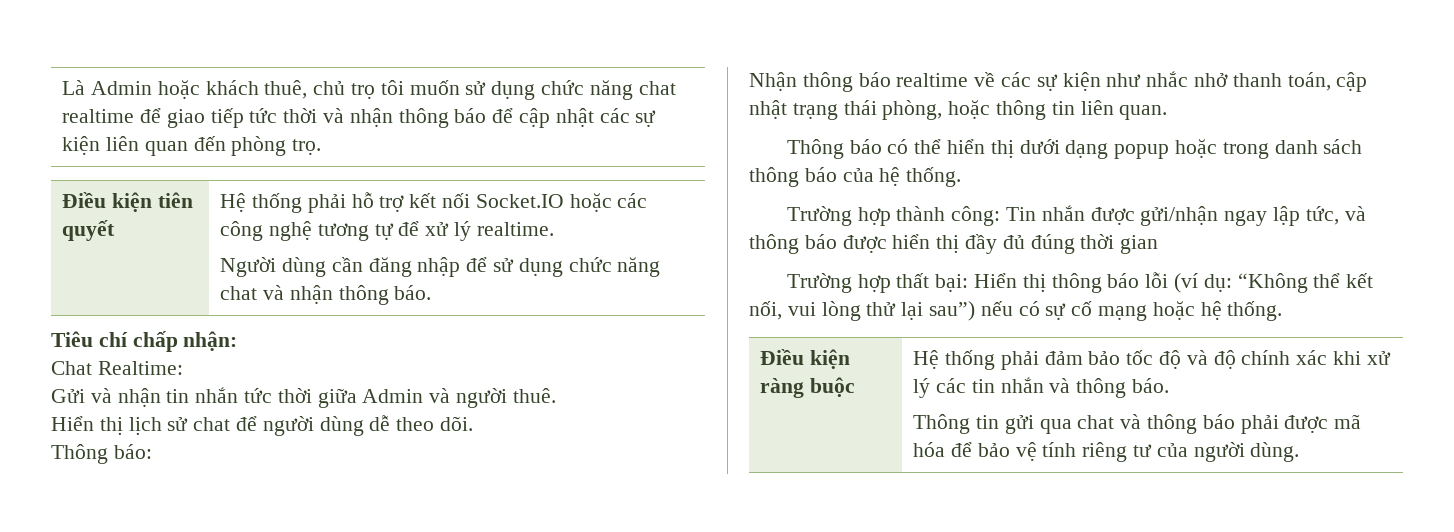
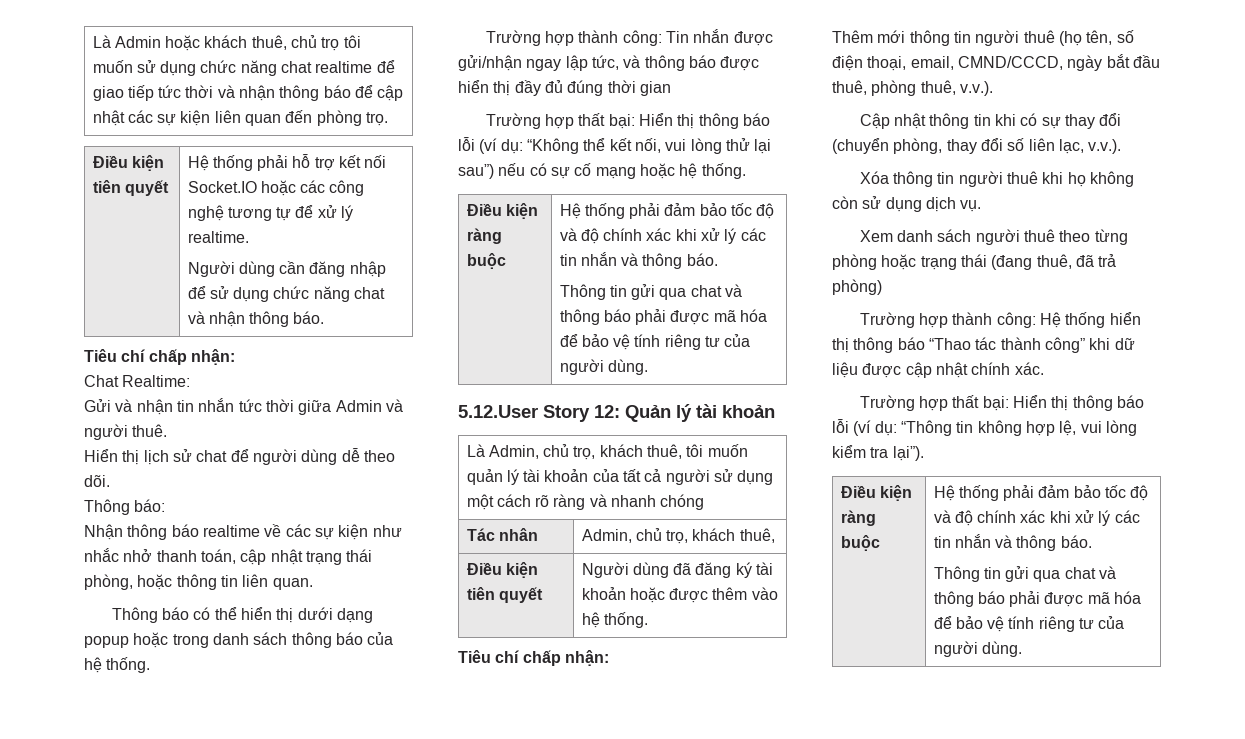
(1300, 452) none -> [458,404,775,422] [466,444,748,460] [466,469,774,485] [466,494,705,510] [466,528,538,541] [581,528,775,544] [466,562,538,578] [466,587,543,603] [581,562,774,578] [581,587,778,603] [581,612,648,628] [458,650,609,666] [832,30,1134,46] [832,54,1160,71] [832,80,993,96] [859,113,1122,129] [832,138,1122,154] [859,171,1135,187] [832,196,982,212] [859,229,1128,245] [832,254,1117,270] [832,279,882,295] [859,312,1141,328] [832,337,1135,353] [832,362,1044,378] [859,395,1145,411] [832,419,1137,436] [832,445,924,461] [840,485,912,501] [840,510,876,526] [840,535,880,551] [933,485,1149,501] [933,510,1140,526] [933,534,1092,551] [933,566,1117,582] [933,591,1142,607] [933,616,1125,632] [933,641,1022,657] // 5.12.User Story 12: Quản lý tài khoản // Là Admin, chủ trọ, khách thuê, tôi muốn quản lý tài khoản của tất cả người sử dụng một cách rõ ràng và nhanh chóng // Tác nhân | Admin, chủ trọ, khách thuê, // Điều kiện tiên quyết | Người dùng đã đăng ký tài khoản hoặc được thêm vào hệ thống. // Tiêu chí chấp nhận: // Thêm mới thông tin người thuê (họ tên, số điện thoại, email, CMND/CCCD, ngày bắt đầu thuê, phòng thuê, v.v.). // Cập nhật thông tin khi có sự thay đổi (chuyển phòng, thay đổi số liên lạc, v.v.). // Xóa thông tin người thuê khi họ không còn sử dụng dịch vụ. // Xem danh sách người thuê theo từng phòng hoặc trạng thái (đang thuê, đã trả phòng) // Trường hợp thành công: Hệ thống hiển thị thông báo “Thao tác thành công” khi dữ liệu được cập nhật chính xác. // Trường hợp thất bại: Hiển thị thông báo lỗi (ví dụ: “Thông tin không hợp lệ, vui lòng kiểm tra lại”). // Điều kiện ràng buộc | Hệ thống phải đảm bảo tốc độ và độ chính xác khi xử lý các tin nhắn và thông báo. // Thông tin gửi qua chat và thông báo phải được mã hóa để bảo vệ tính riêng tư của người dùng.

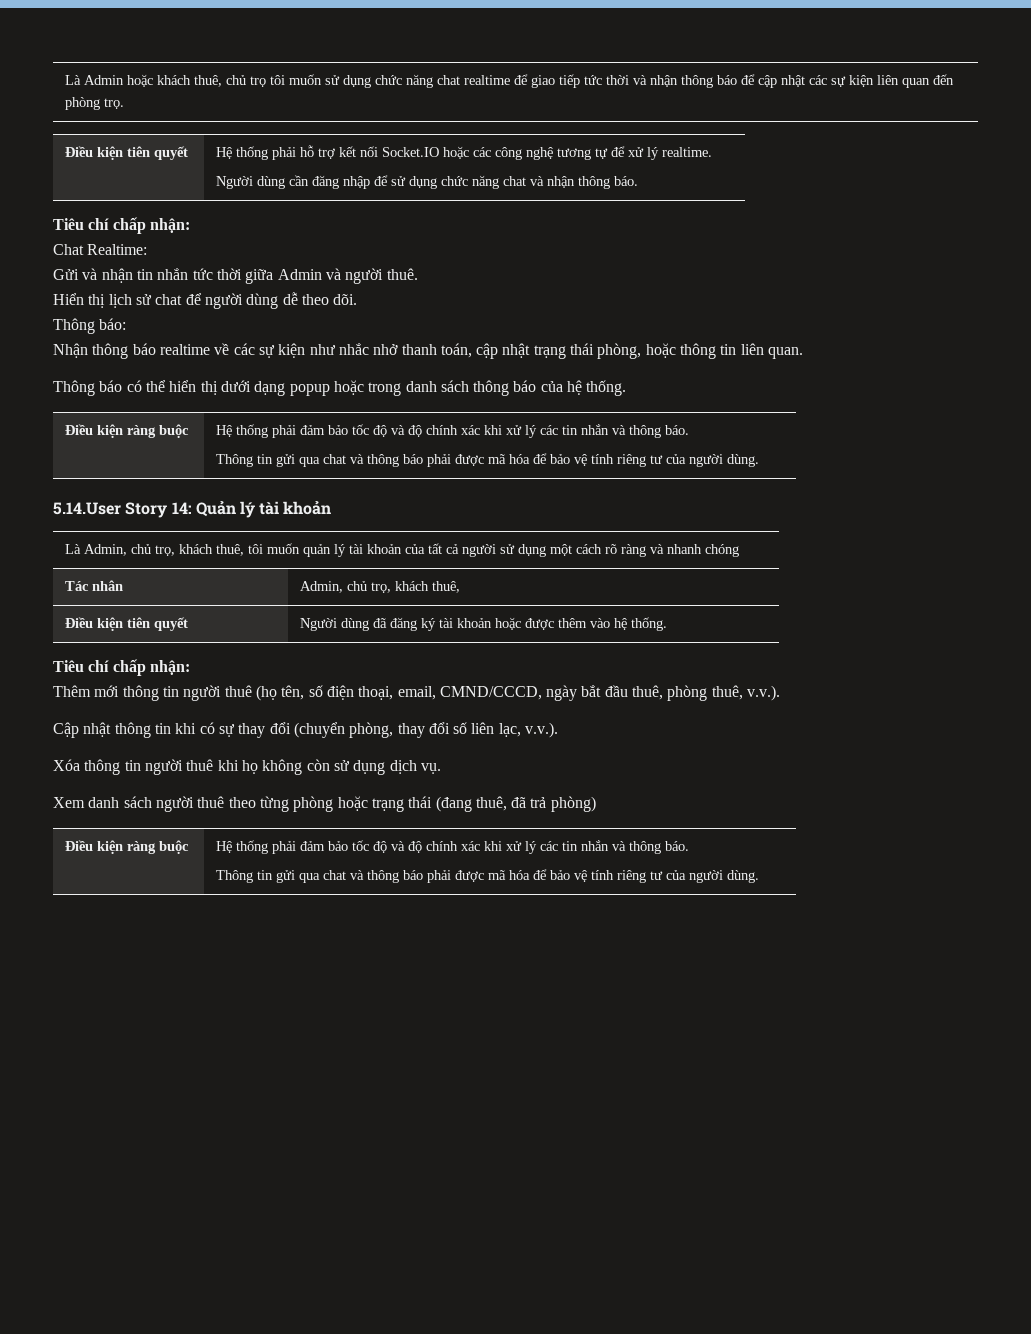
[485,29,773,46] [458,55,760,71] [458,80,671,96] [485,113,771,129] [458,137,772,154] [458,163,746,179] // Trường hợp thành công: Tin nhắn được gửi/nhận ngay lập tức, và thông báo được hiển thị đầy đủ đúng thời gian // Trường hợp thất bại: Hiển thị thông báo lỗi (ví dụ: “Không thể kết nối, vui lòng thử lại sau”) nếu có sự cố mạng hoặc hệ thống. -> (627, 388) none
[458,405,620,422] 5.12.User Story 12: -> [53,502,192,518] 5.14.User Story 14:
[859,312,1141,328] [832,337,1135,353] [832,362,1044,378] [859,395,1145,411] [832,419,1137,436] [832,445,924,461] // Trường hợp thành công: Hệ thống hiển thị thông báo “Thao tác thành công” khi dữ liệu được cập nhật chính xác. // Trường hợp thất bại: Hiển thị thông báo lỗi (ví dụ: “Thông tin không hợp lệ, vui lòng kiểm tra lại”). -> (596, 804) none

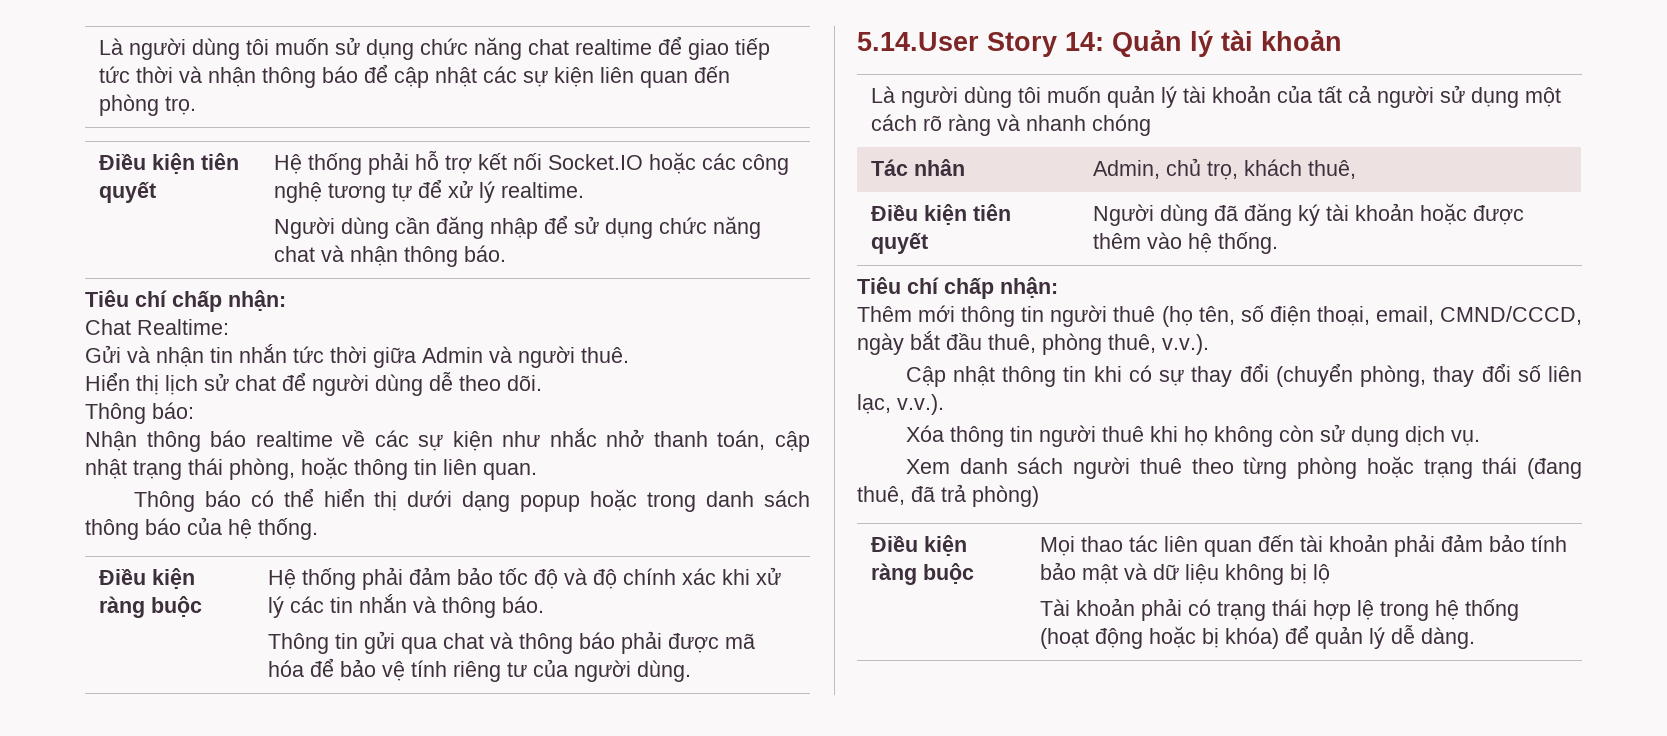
[65,74,267,87] Là Admin hoặc khách thuê, chủ trọ -> [99,38,241,60] Là người dùng
[84,544,245,556] Admin, chủ trọ, khách thuê, -> [901,86,1013,108] người dùng
[216,840,690,854] [216,869,760,883] Hệ thống phải đảm bảo tốc độ và độ chính xác khi xử lý các tin nhắn và thông báo. // Thông tin gửi qua chat và thông báo phải được mã hóa để bảo vệ tính riêng tư của người dùng. -> [1040,534,1568,557] [1040,562,1331,585] [1040,598,1520,621] [1040,625,1476,649] Mọi thao tác liên quan đến tài khoản phải đảm bảo tính bảo mật và dữ liệu không bị lộ // Tài khoản phải có trạng thái hợp lệ trong hệ thống (hoạt động hoặc bị khóa) để quản lý dễ dàng.

